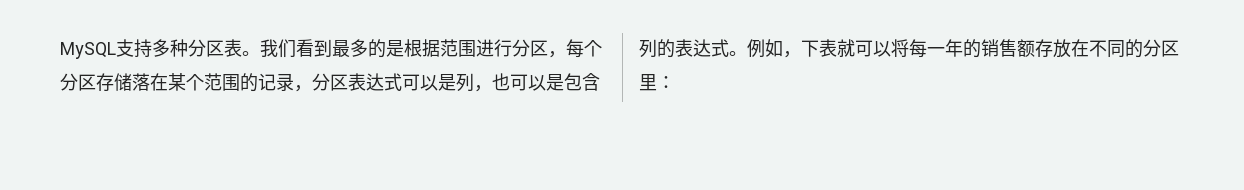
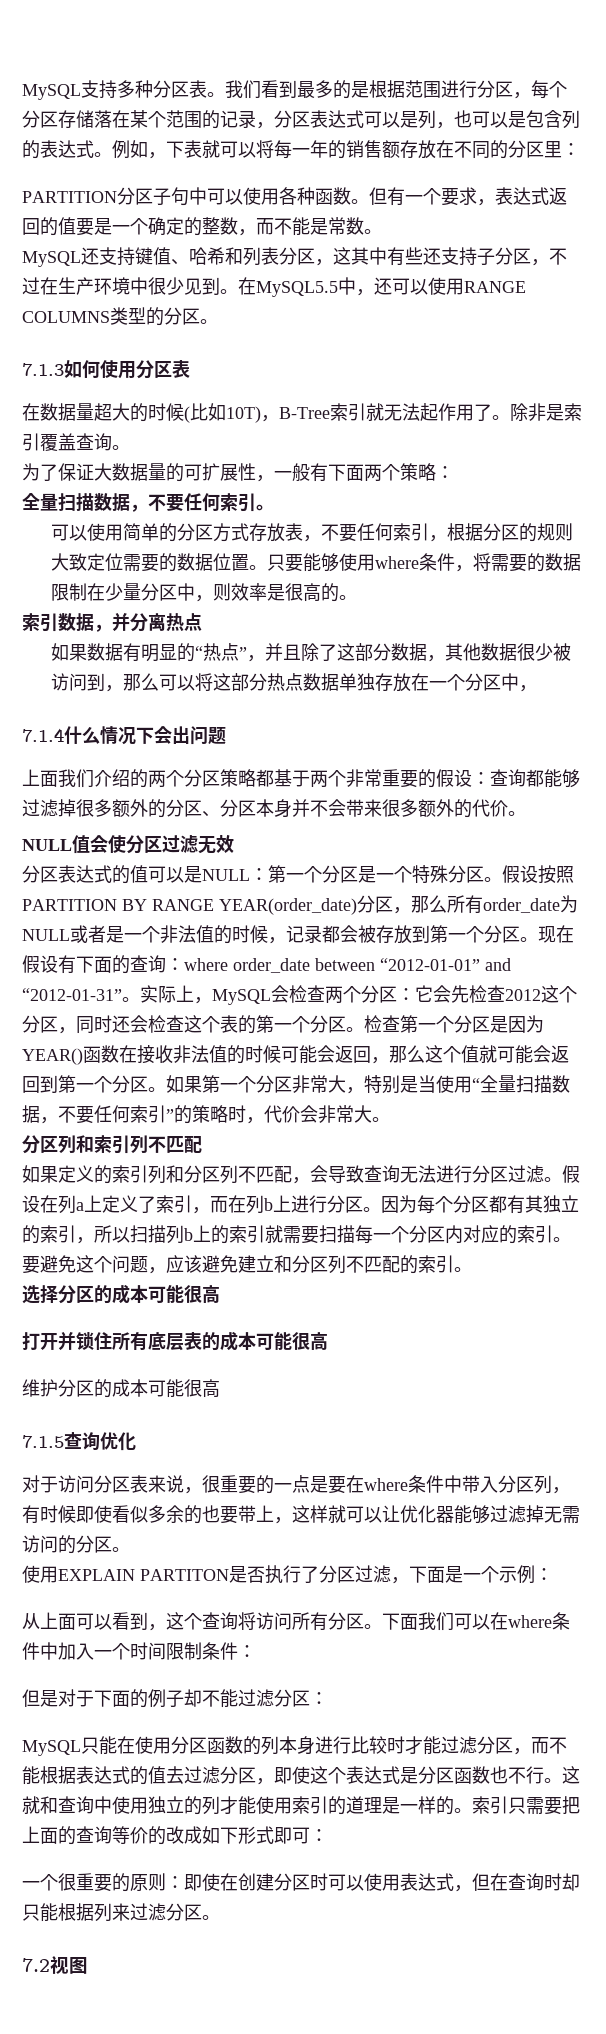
(675, 82) none -> [22,187,567,206] [22,217,382,236] [22,247,567,267] [22,277,526,297] [22,307,218,326] [22,360,190,379] [22,403,582,423] [22,433,130,451] [22,463,454,482] [22,493,274,512] [50,523,573,542] [50,553,581,572] [50,583,357,602] [22,612,202,632] [50,643,571,662] [50,673,537,692] [22,726,226,745] [22,769,580,788] [22,799,526,818] [22,834,234,854] [22,865,574,884] [22,895,578,915] [22,925,574,944] [22,955,511,974] [22,985,577,1005] [22,1015,544,1034] [22,1045,569,1065] [22,1075,570,1094] [22,1105,390,1124] [22,1135,202,1154] [22,1165,580,1184] [22,1195,579,1214] [22,1225,571,1244] [22,1255,472,1274] [22,1284,220,1304] [22,1331,328,1351] [22,1379,220,1398] [22,1432,136,1451] [22,1475,570,1494] [22,1505,580,1524] [22,1535,130,1554] [22,1565,553,1584] [22,1612,570,1631] [22,1642,256,1660] [22,1689,328,1708] [22,1736,567,1756] [22,1766,580,1785] [22,1796,580,1815] [22,1826,328,1845] [22,1873,580,1892] [22,1903,220,1922] [22,1956,88,1974] // PARTITION分区子句中可以使用各种函数。但有一个要求，表达式返回的值要是一个确定的整数，而不能是常数。 // MySQL还支持键值、哈希和列表分区，这其中有些还支持子分区，不过在生产环境中很少见到。在MySQL5.5中，还可以使用RANGE COLUMNS类型的分区。 // 7.1.3如何使用分区表 // 在数据量超大的时候(比如10T)，B-Tree索引就无法起作用了。除非是索引覆盖查询。 // 为了保证大数据量的可扩展性，一般有下面两个策略： // 全量扫描数据，不要任何索引。 // 可以使用简单的分区方式存放表，不要任何索引，根据分区的规则大致定位需要的数据位置。只要能够使用where条件，将需要的数据限制在少量分区中，则效率是很高的。 // 索引数据，并分离热点 // 如果数据有明显的“热点”，并且除了这部分数据，其他数据很少被访问到，那么可以将这部分热点数据单独存放在一个分区中， // 7.1.4什么情况下会出问题 // 上面我们介绍的两个分区策略都基于两个非常重要的假设：查询都能够过滤掉很多额外的分区、分区本身并不会带来很多额外的代价。 // NULL值会使分区过滤无效 // 分区表达式的值可以是NULL：第一个分区是一个特殊分区。假设按照PARTITION BY RANGE YEAR(order_date)分区，那么所有order_date为NULL或者是一个非法值的时候，记录都会被存放到第一个分区。现在假设有下面的查询：where order_date between “2012-01-01” and “2012-01-31”。实际上，MySQL会检查两个分区：它会先检查2012这个分区，同时还会检查这个表的第一个分区。检查第一个分区是因为YEAR()函数在接收非法值的时候可能会返回，那么这个值就可能会返回到第一个分区。如果第一个分区非常大，特别是当使用“全量扫描数据，不要任何索引”的策略时，代价会非常大。 // 分区列和索引列不匹配 // 如果定义的索引列和分区列不匹配，会导致查询无法进行分区过滤。假设在列a上定义了索引，而在列b上进行分区。因为每个分区都有其独立的索引，所以扫描列b上的索引就需要扫描每一个分区内对应的索引。要避免这个问题，应该避免建立和分区列不匹配的索引。 // 选择分区的成本可能很高 // 打开并锁住所有底层表的成本可能很高 // 维护分区的成本可能很高 // 7.1.5查询优化 // 对于访问分区表来说，很重要的一点是要在where条件中带入分区列，有时候即使看似多余的也要带上，这样就可以让优化器能够过滤掉无需访问的分区。 // 使用EXPLAIN PARTITON是否执行了分区过滤，下面是一个示例： // 从上面可以看到，这个查询将访问所有分区。下面我们可以在where条件中加入一个时间限制条件： // 但是对于下面的例子却不能过滤分区： // MySQL只能在使用分区函数的列本身进行比较时才能过滤分区，而不能根据表达式的值去过滤分区，即使这个表达式是分区函数也不行。这就和查询中使用独立的列才能使用索引的道理是一样的。索引只需要把上面的查询等价的改成如下形式即可： // 一个很重要的原则：即使在创建分区时可以使用表达式，但在查询时却只能根据列来过滤分区。 // 7.2视图

